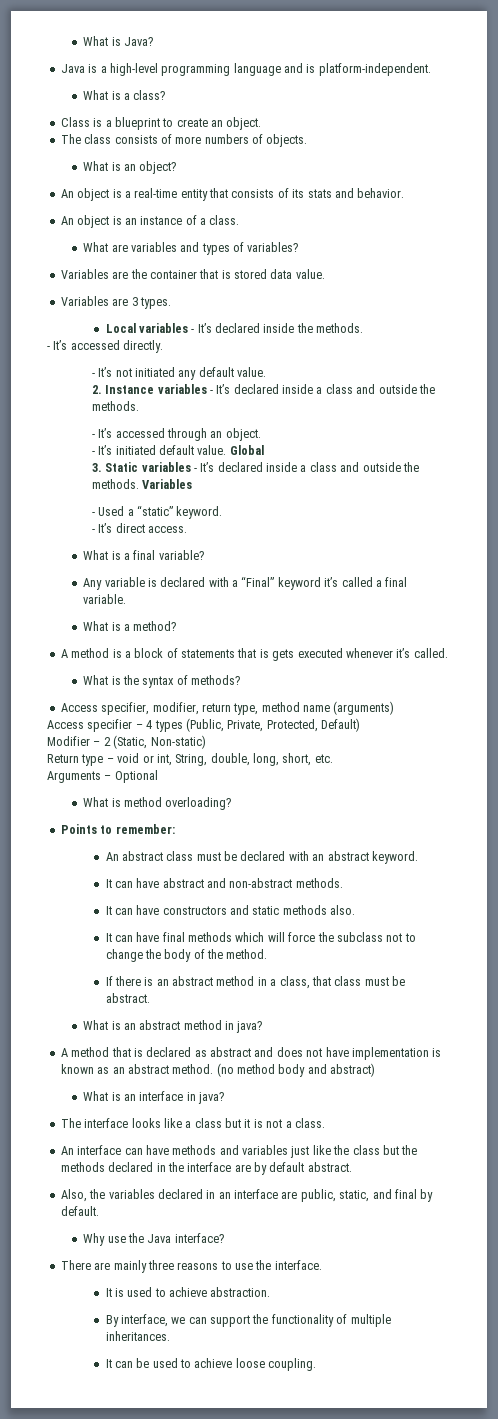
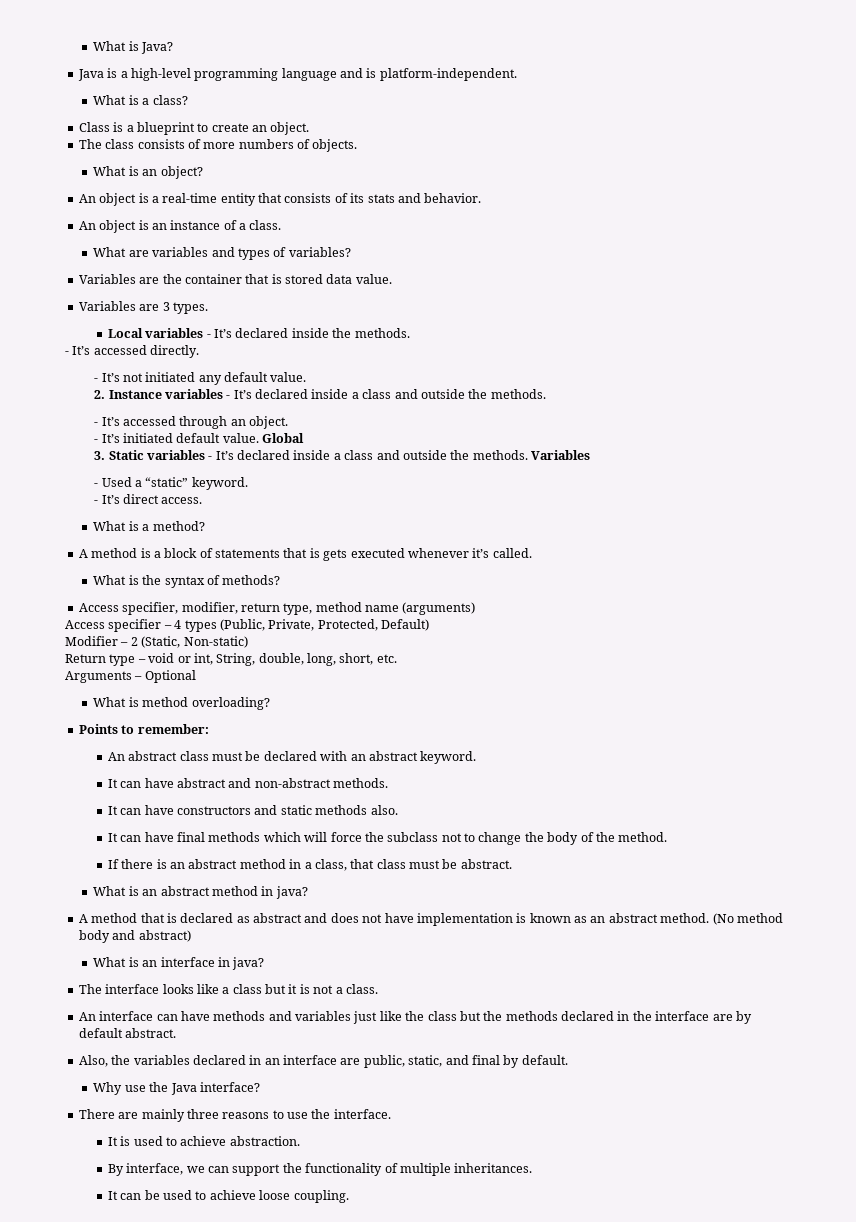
[83,550,204,560] [83,576,408,590] [83,594,127,604] // What is a final variable? // Any variable is declared with a “Final” keyword it’s called a final variable. -> (203, 500) none
[216,1063,234,1077] (no -> [712,913,734,925] (No

